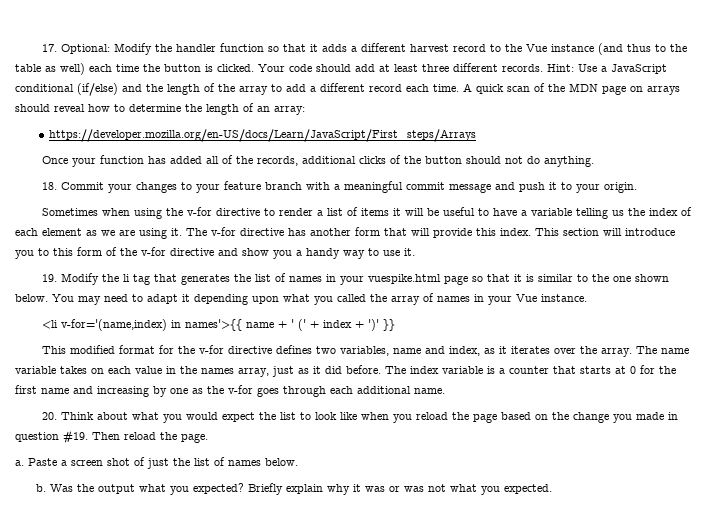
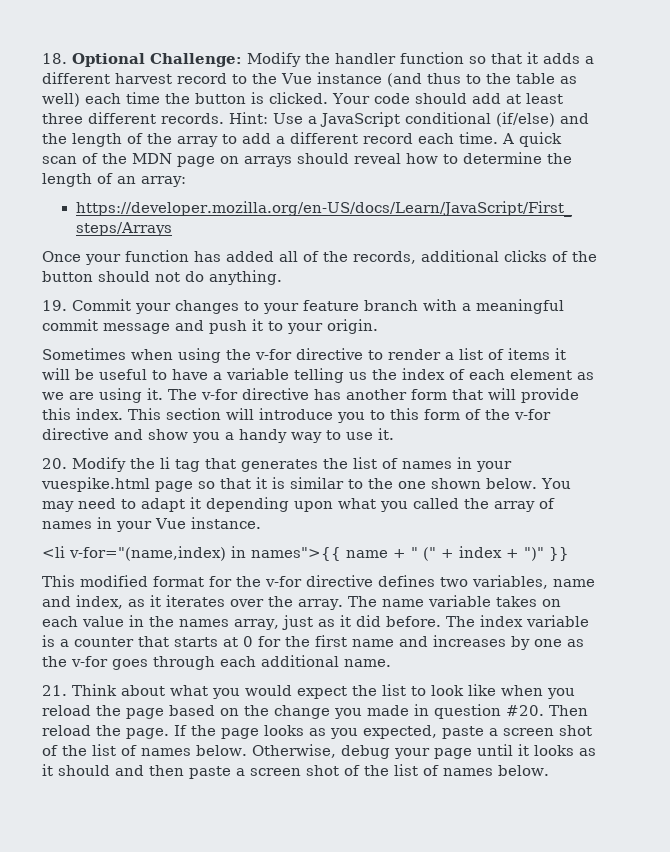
[41,44,110,54] 17. Optional: -> [42,53,242,67] 18. Optional Challenge:
[41,182,57,190] 18. -> [42,300,67,311] 19.
[41,274,57,282] 19. -> [42,458,67,469] 20.
[60,319,306,331] v-for='(name,index) in names'>{{ name + ' (' -> [69,546,436,561] v-for="(name,index) in names">{{ name + " ("
[367,319,379,331] ')' -> [524,547,544,561] ")"
[97,386,149,397] increasing -> [433,635,506,647] increases
[41,412,57,420] 20. -> [42,685,67,696] 21.
[63,430,88,444] #19. -> [506,705,544,716] #20.
[15,457,298,469] [36,483,553,495] // a. Paste a screen shot of just the list of names below. // b. Was the output what you expected? Briefly explain why it was or was not what you expected. -> [174,725,592,739] [42,744,596,759] [42,764,549,779] If the page looks as you expected, paste a screen shot of the list of names below. Otherwise, debug your page until it looks as it should and then paste a screen shot of the list of names below.

